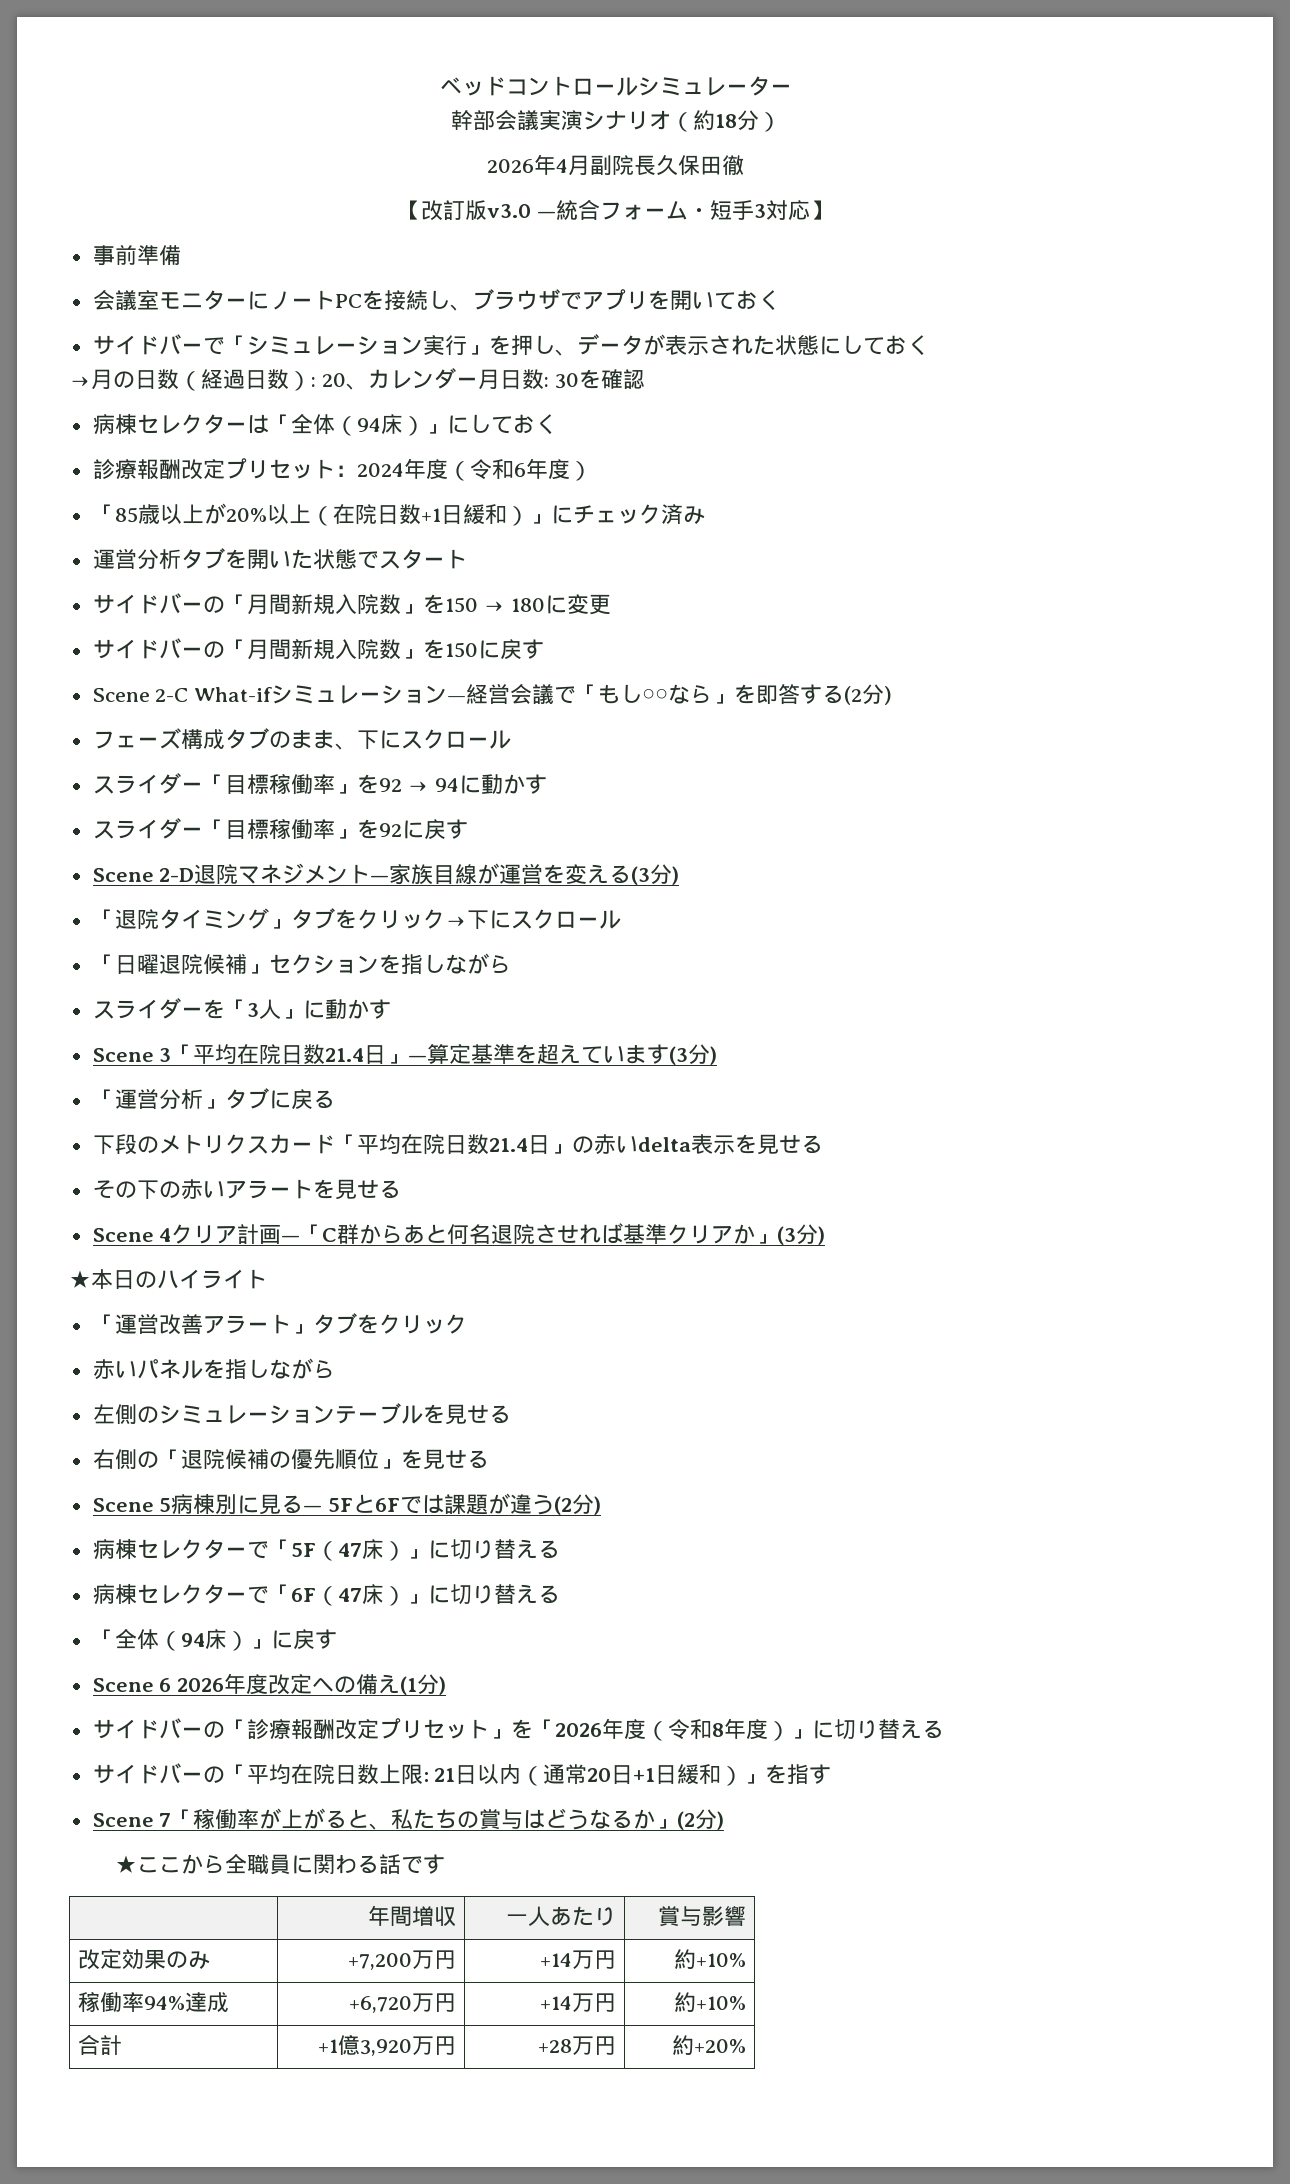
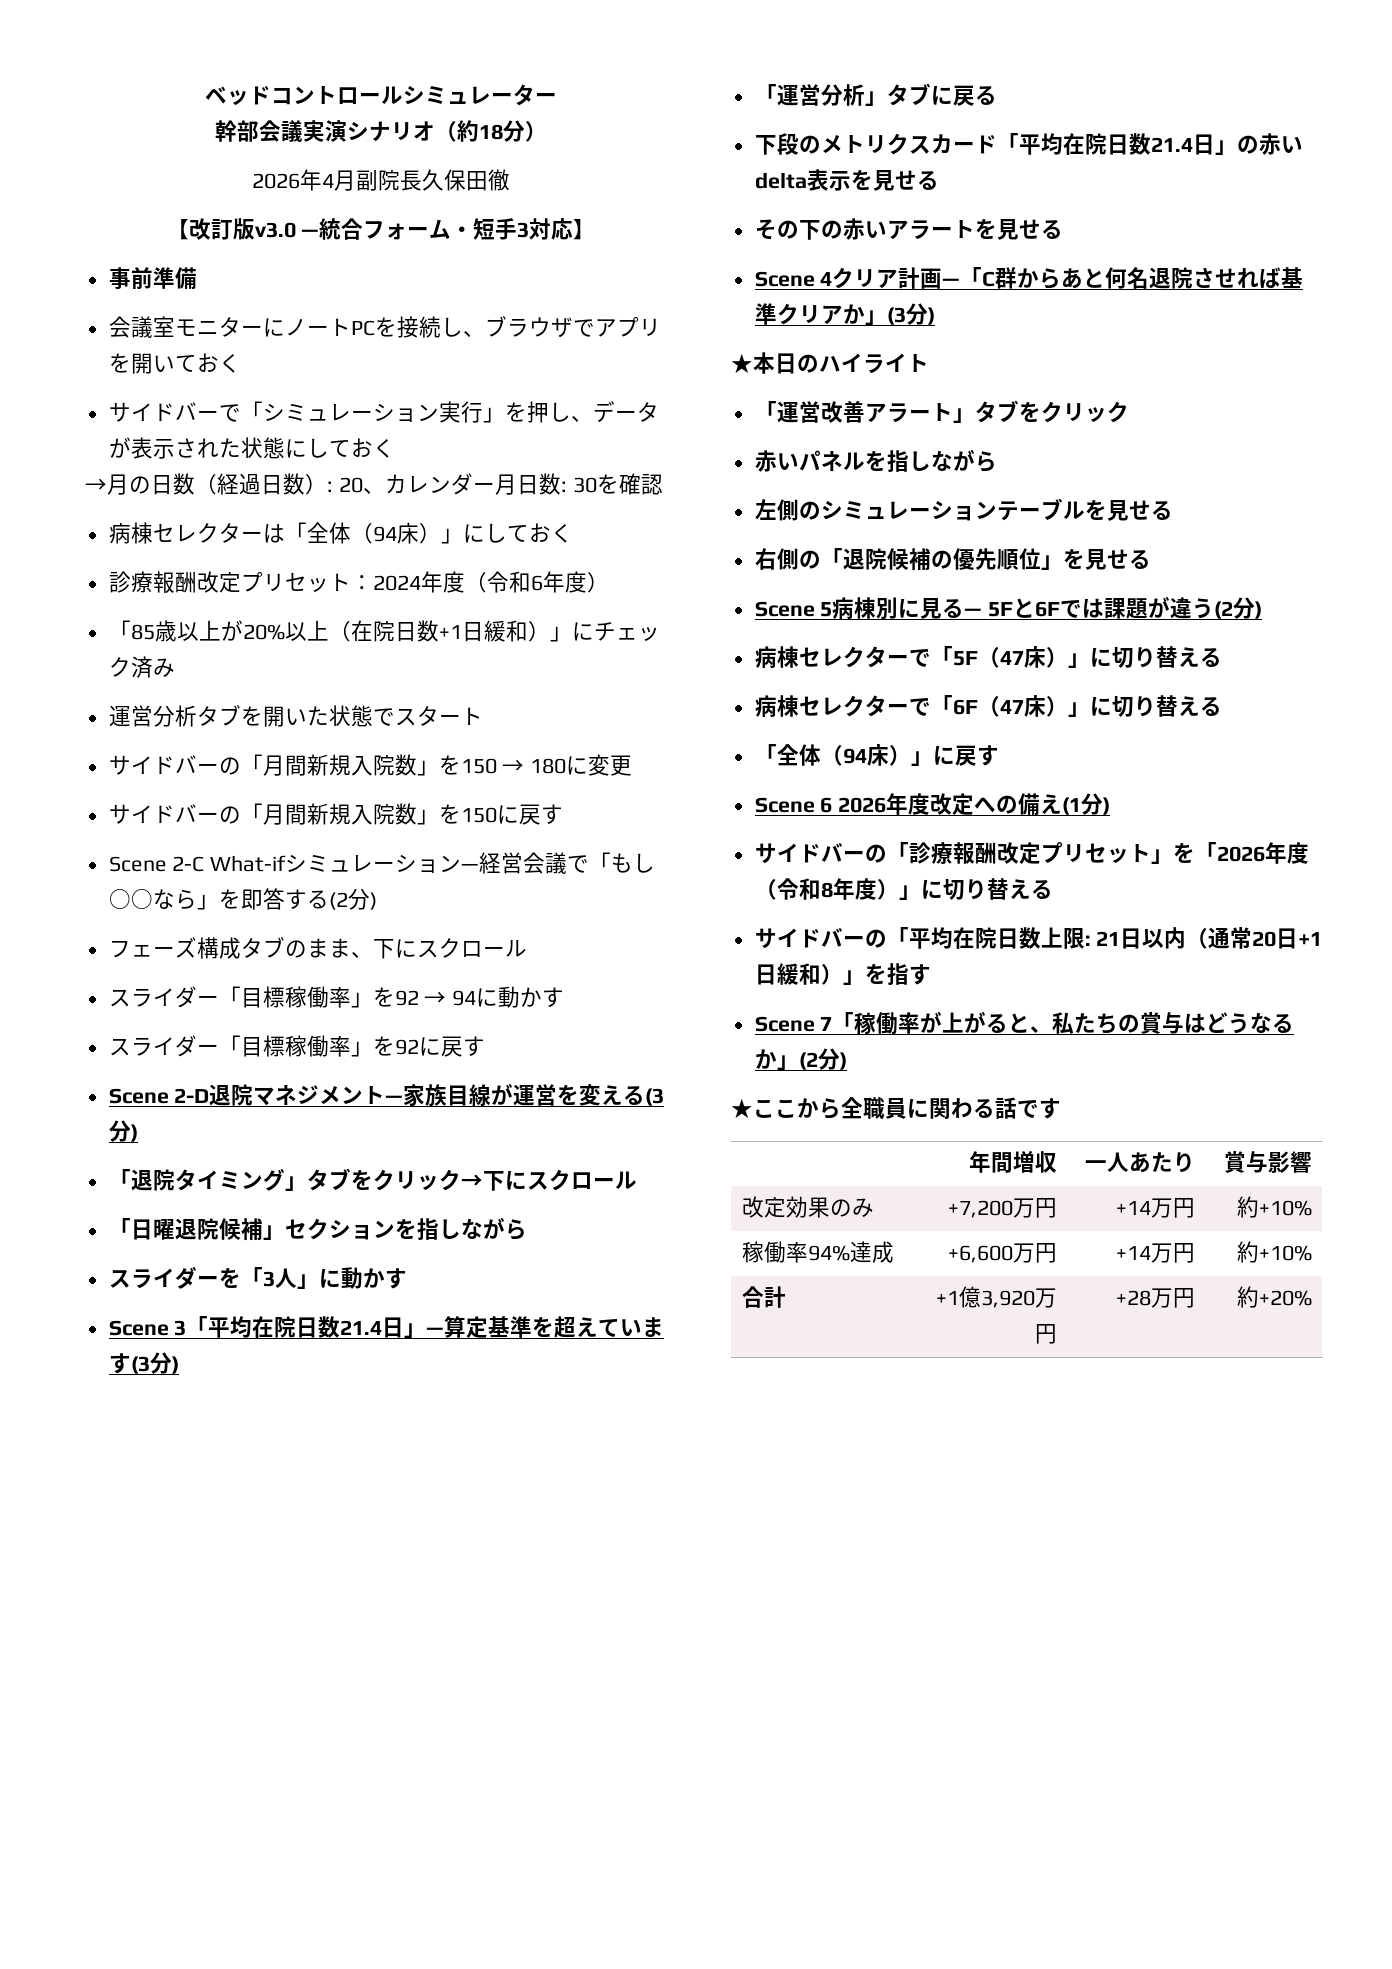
[348,1996,412,2013] +6,720 -> [948,1245,1014,1263] +6,600

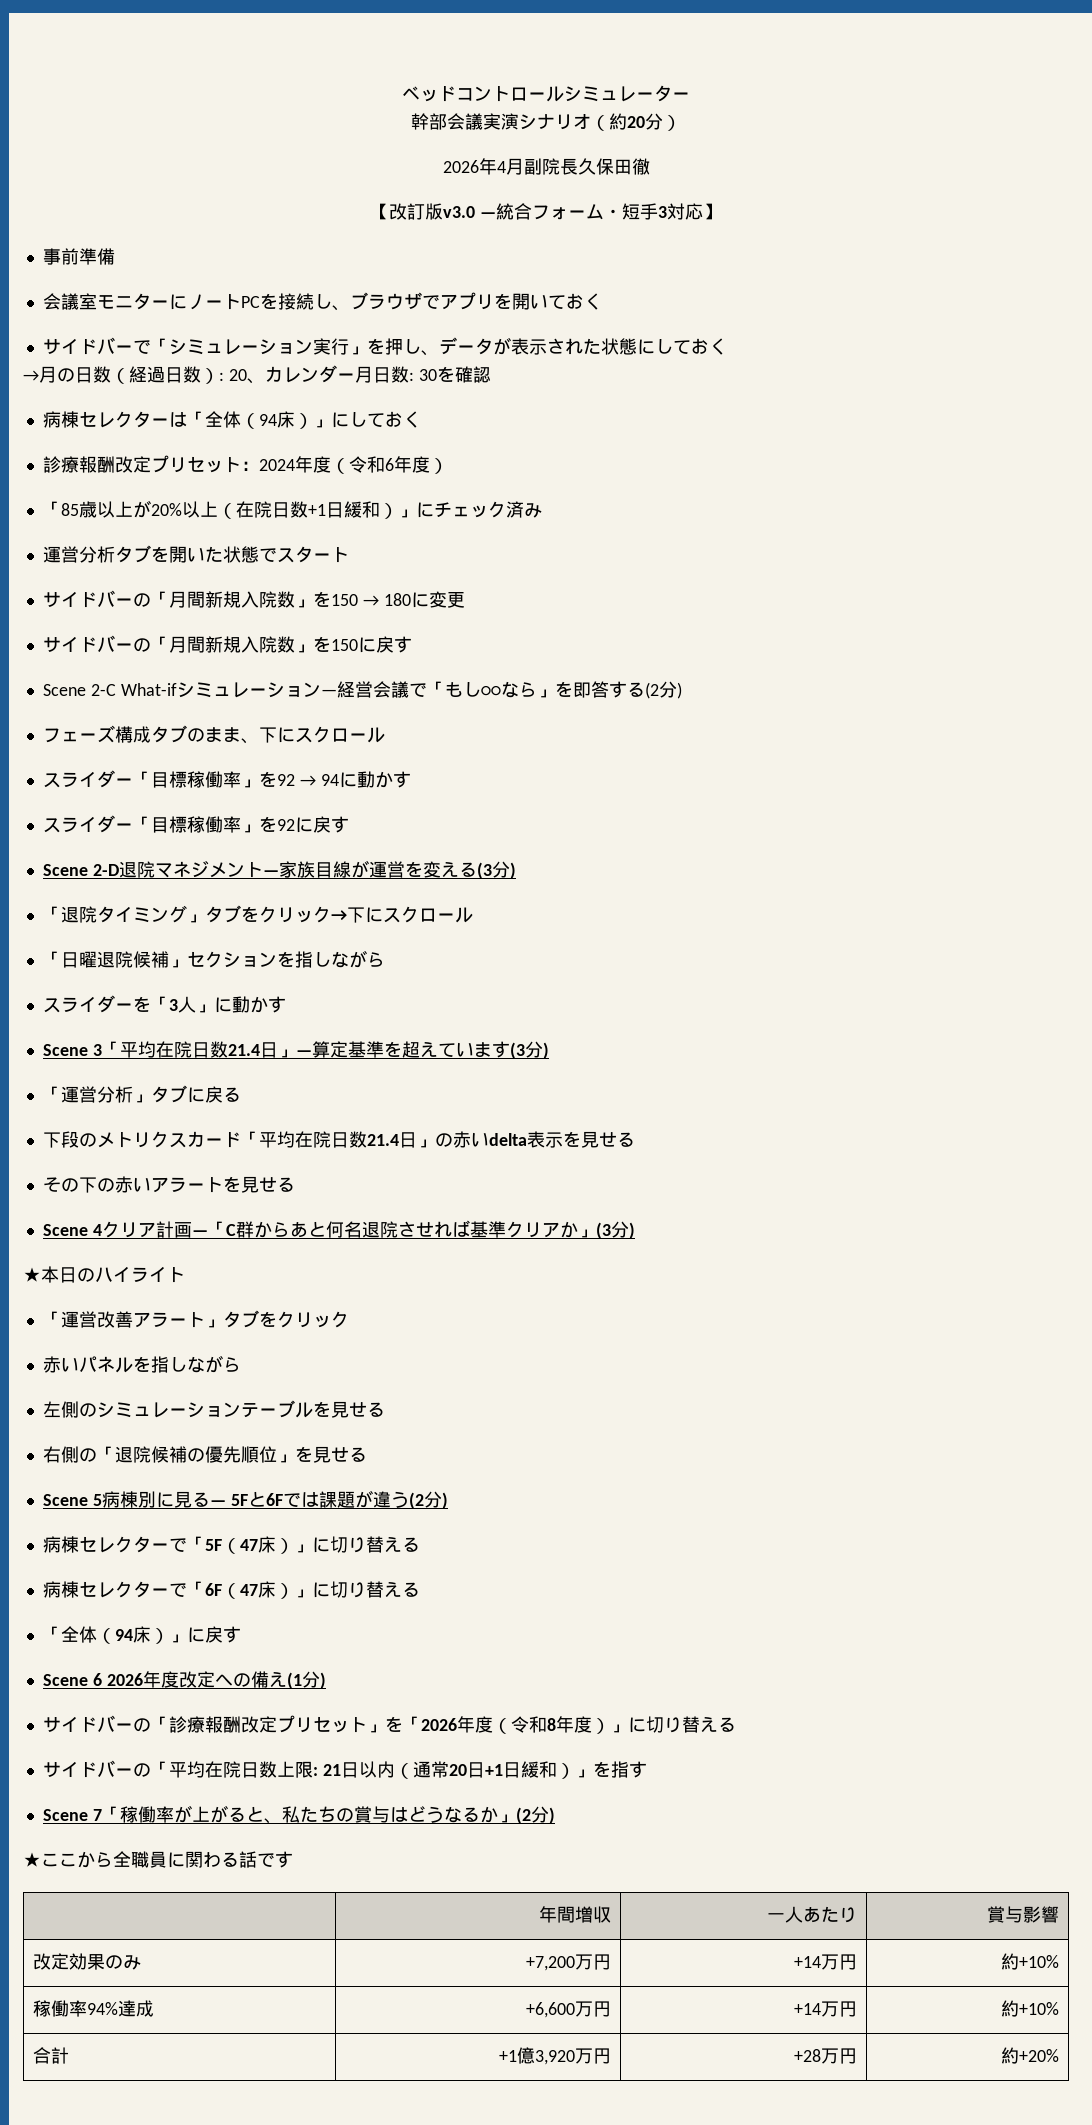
[479,124,503,140] 18 -> [627,116,645,128] 20

